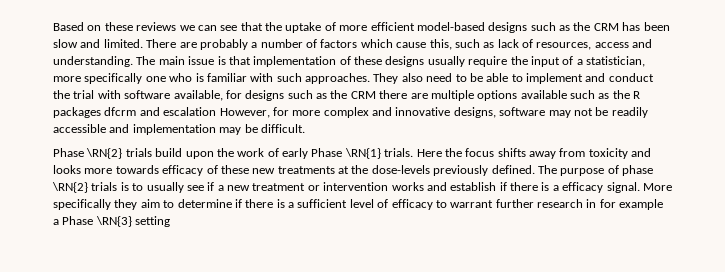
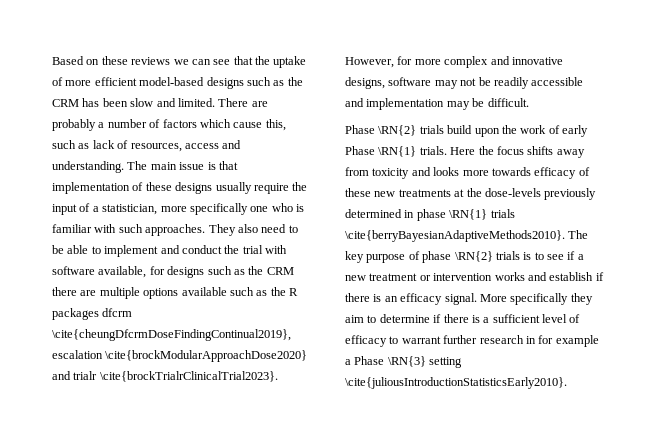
[139,107,217,116] and escalation -> [52,329,291,341] [52,350,308,362] [52,371,278,382] \cite{cheungDfcrmDoseFindingContinual2019}, escalation \cite{brockModularApproachDose2020} and trialr \cite{brockTrialrClinicalTrial2023}.
[491,165,557,174] defined. The -> [345,209,515,221] [345,230,589,242] [345,251,364,263] determined in phase \RN{1} trials \cite{berryBayesianAdaptiveMethods2010}. The key
[146,182,184,193] usually -> (544, 256) none
[552,185,559,191] a -> [384,296,398,302] an
(171, 221) none -> [345,377,567,389] \cite{juliousIntroductionStatisticsEarly2010}.

